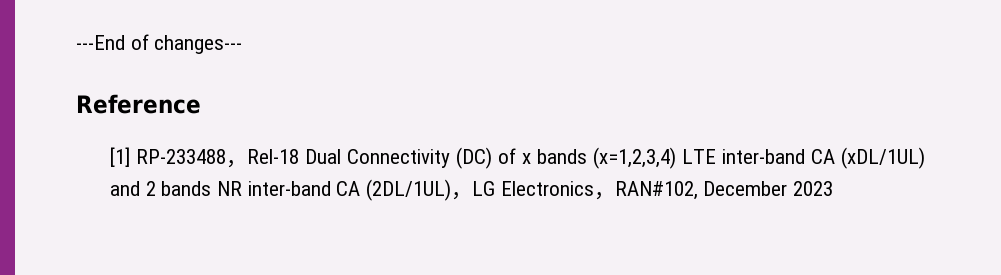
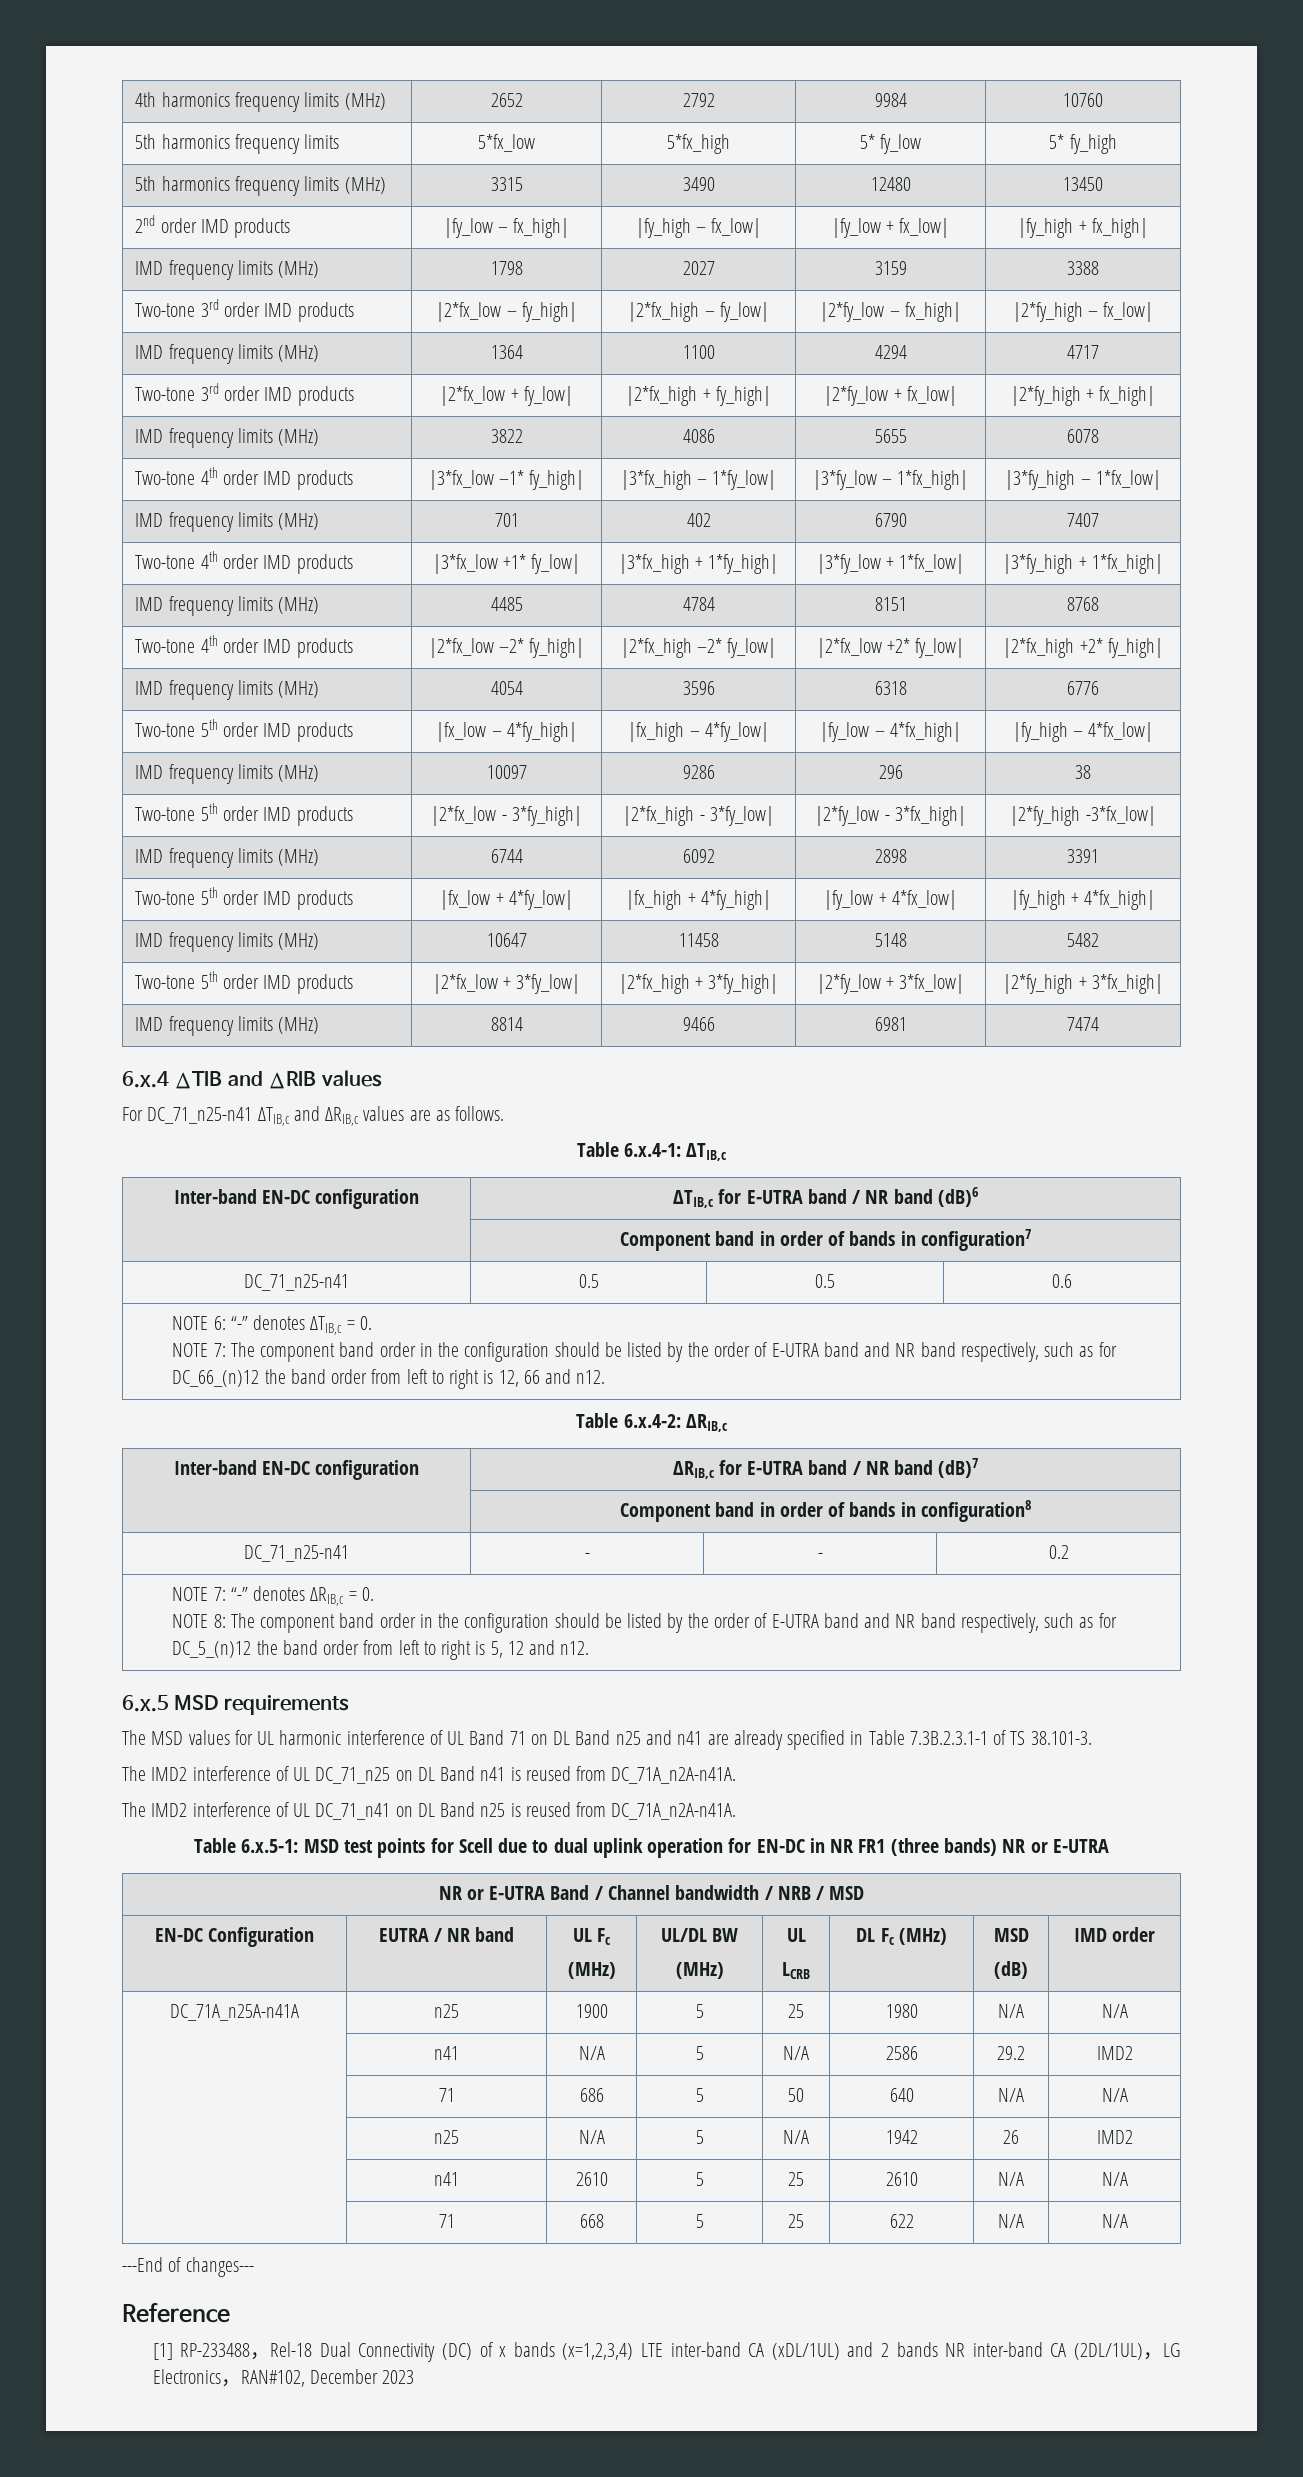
(76, 42) none -> [135,92,386,112] [490,93,523,107] [682,93,715,107] [874,93,907,107] [1063,93,1103,107] [135,134,340,154] [478,134,535,152] [667,134,730,154] [859,134,922,154] [1049,134,1117,154] [135,176,386,196] [490,177,523,191] [682,177,715,191] [870,177,911,191] [1063,177,1103,191] [135,215,291,238] [443,218,570,238] [635,218,762,238] [831,218,950,238] [1018,218,1148,238] [135,260,320,280] [490,261,523,275] [682,261,715,275] [874,261,907,275] [1067,261,1099,275] [135,299,354,322] [436,302,577,322] [628,302,769,322] [820,302,961,322] [1012,302,1154,322] [135,344,320,364] [490,345,523,359] [682,345,715,359] [874,345,907,359] [1067,345,1099,359] [135,383,354,406] [440,386,573,406] [626,386,771,406] [824,386,957,406] [1010,386,1156,406] [135,428,320,448] [490,429,523,443] [682,429,715,443] [874,429,907,443] [1067,429,1099,443] [135,467,353,490] [428,470,585,490] [620,470,777,490] [812,470,969,490] [1005,470,1161,490] [135,512,320,532] [494,513,519,527] [686,513,711,527] [874,513,907,527] [1067,513,1099,527] [135,551,353,574] [432,554,581,574] [618,554,779,574] [816,554,965,574] [1003,554,1163,574] [135,596,320,616] [490,597,523,611] [682,597,715,611] [874,597,907,611] [1067,597,1099,611] [135,635,353,658] [428,638,585,658] [620,638,777,658] [816,638,965,658] [1003,638,1163,658] [135,680,320,700] [490,681,523,695] [682,681,715,695] [874,681,907,695] [1067,681,1099,695] [135,719,353,742] [436,722,577,742] [628,722,769,742] [820,722,961,742] [1012,722,1154,742] [135,764,320,784] [486,765,527,779] [682,765,715,779] [878,765,903,779] [1075,765,1091,779] [135,803,353,826] [431,806,582,826] [623,806,774,826] [815,806,966,826] [1010,806,1156,826] [135,848,320,868] [490,849,523,863] [682,849,715,863] [874,849,907,863] [1067,849,1099,863] [135,887,353,910] [440,890,573,910] [626,890,771,910] [824,890,957,910] [1010,890,1156,910] [135,932,320,952] [486,933,527,947] [678,933,719,947] [874,933,907,947] [1067,933,1099,947] [135,971,353,994] [432,974,581,994] [618,974,779,994] [816,974,965,994] [1003,974,1163,994] [135,1016,320,1036] [490,1017,523,1031] [682,1017,715,1031] [874,1017,907,1031] [1067,1017,1099,1031] [122,1070,382,1089] [122,1106,505,1126] [576,1142,727,1161] [173,1189,420,1209] [673,1187,978,1208] [620,1229,1031,1251] [244,1274,349,1291] [578,1274,599,1288] [815,1274,835,1288] [1052,1274,1072,1288] [172,1315,372,1335] [172,1342,1117,1362] [172,1369,606,1389] [576,1413,727,1432] [173,1460,420,1480] [672,1458,979,1479] [620,1500,1031,1522] [244,1545,349,1562] [584,1553,590,1559] [817,1553,823,1559] [1048,1545,1069,1559] [172,1586,374,1606] [172,1613,1117,1633] [172,1640,590,1660] [122,1695,349,1715] [122,1730,1092,1750] [122,1766,737,1784] [122,1802,737,1820] [194,1838,1109,1858] [438,1885,865,1900] [154,1927,315,1947] [378,1927,515,1942] [572,1928,611,1945] [567,1962,616,1979] [660,1928,739,1942] [675,1962,724,1979] [786,1928,806,1942] [782,1962,810,1979] [856,1928,947,1945] [993,1928,1029,1942] [994,1961,1028,1979] [1073,1927,1156,1942] [170,2004,299,2021] [434,2004,459,2018] [575,2004,608,2018] [695,2004,704,2018] [788,2004,804,2018] [885,2004,918,2018] [998,2004,1024,2018] [1101,2004,1128,2018] [434,2046,459,2060] [578,2046,605,2060] [695,2046,704,2060] [783,2046,809,2060] [885,2046,918,2060] [997,2046,1025,2060] [1096,2046,1133,2060] [438,2088,455,2102] [579,2088,604,2102] [695,2088,704,2102] [788,2088,804,2102] [889,2088,914,2102] [998,2088,1024,2102] [1101,2088,1128,2102] [434,2130,459,2144] [578,2130,605,2144] [695,2130,704,2144] [783,2130,809,2144] [885,2130,918,2144] [1003,2130,1019,2144] [1096,2130,1133,2144] [434,2172,459,2186] [575,2172,608,2186] [695,2172,704,2186] [788,2172,804,2186] [885,2172,918,2186] [998,2172,1024,2186] [1101,2172,1128,2186] [438,2214,455,2228] [579,2214,604,2228] [695,2214,704,2228] [788,2214,804,2228] [889,2214,914,2228] [998,2214,1024,2228] [1101,2214,1128,2228] 4th harmonics frequency limits (MHz) | 2652 | 2792 | 9984 | 10760 // 5th harmonics frequency limits | 5*fx_low | 5*fx_high | 5* fy_low | 5* fy_high // 5th harmonics frequency limits (MHz) | 3315 | 3490 | 12480 | 13450 // 2nd order IMD products | |fy_low – fx_high| | |fy_high – fx_low| | |fy_low + fx_low| | |fy_high + fx_high| // IMD frequency limits (MHz) | 1798 | 2027 | 3159 | 3388 // Two-tone 3rd order IMD products | |2*fx_low – fy_high| | |2*fx_high – fy_low| | |2*fy_low – fx_high| | |2*fy_high – fx_low| // IMD frequency limits (MHz) | 1364 | 1100 | 4294 | 4717 // Two-tone 3rd order IMD products | |2*fx_low + fy_low| | |2*fx_high + fy_high| | |2*fy_low + fx_low| | |2*fy_high + fx_high| // IMD frequency limits (MHz) | 3822 | 4086 | 5655 | 6078 // Two-tone 4th order IMD products | |3*fx_low –1* fy_high| | |3*fx_high – 1*fy_low| | |3*fy_low – 1*fx_high| | |3*fy_high – 1*fx_low| // IMD frequency limits (MHz) | 701 | 402 | 6790 | 7407 // Two-tone 4th order IMD products | |3*fx_low +1* fy_low| | |3*fx_high + 1*fy_high| | |3*fy_low + 1*fx_low| | |3*fy_high + 1*fx_high| // IMD frequency limits (MHz) | 4485 | 4784 | 8151 | 8768 // Two-tone 4th order IMD products | |2*fx_low –2* fy_high| | |2*fx_high –2* fy_low| | |2*fx_low +2* fy_low| | |2*fx_high +2* fy_high| // IMD frequency limits (MHz) | 4054 | 3596 | 6318 | 6776 // Two-tone 5th order IMD products | |fx_low – 4*fy_high| | |fx_high – 4*fy_low| | |fy_low – 4*fx_high| | |fy_high – 4*fx_low| // IMD frequency limits (MHz) | 10097 | 9286 | 296 | 38 // Two-tone 5th order IMD products | |2*fx_low - 3*fy_high| | |2*fx_high - 3*fy_low| | |2*fy_low - 3*fx_high| | |2*fy_high -3*fx_low| // IMD frequency limits (MHz) | 6744 | 6092 | 2898 | 3391 // Two-tone 5th order IMD products | |fx_low + 4*fy_low| | |fx_high + 4*fy_high| | |fy_low + 4*fx_low| | |fy_high + 4*fx_high| // IMD frequency limits (MHz) | 10647 | 11458 | 5148 | 5482 // Two-tone 5th order IMD products | |2*fx_low + 3*fy_low| | |2*fx_high + 3*fy_high| | |2*fy_low + 3*fx_low| | |2*fy_high + 3*fx_high| // IMD frequency limits (MHz) | 8814 | 9466 | 6981 | 7474 // 6.x.4 ∆TIB and ∆RIB values // For DC_71_n25-n41 ΔTIB,c and ΔRIB,c values are as follows. // Table 6.x.4-1: ΔTIB,c // Inter-band EN-DC configuration | ΔTIB,c for E-UTRA band / NR band (dB)6 // | Component band in order of bands in configuration7 // DC_71_n25-n41 | 0.5 | 0.5 | 0.6 // NOTE 6: “-” denotes ΔTIB,c = 0. // NOTE 7: The component band order in the configuration should be listed by the order of E-UTRA band and NR band respectively, such as for DC_66_(n)12 the band order from left to right is 12, 66 and n12. // Table 6.x.4-2: ΔRIB,c // Inter-band EN-DC configuration | ΔRIB,c for E-UTRA band / NR band (dB)7 // | Component band in order of bands in configuration8 // DC_71_n25-n41 | - | - | 0.2 // NOTE 7: “-” denotes ΔRIB,c = 0. // NOTE 8: The component band order in the configuration should be listed by the order of E-UTRA band and NR band respectively, such as for DC_5_(n)12 the band order from left to right is 5, 12 and n12. // 6.x.5 MSD requirements // The MSD values for UL harmonic interference of UL Band 71 on DL Band n25 and n41 are already specified in Table 7.3B.2.3.1-1 of TS 38.101-3. // The IMD2 interference of UL DC_71_n25 on DL Band n41 is reused from DC_71A_n2A-n41A. // The IMD2 interference of UL DC_71_n41 on DL Band n25 is reused from DC_71A_n2A-n41A. // Table 6.x.5-1: MSD test points for Scell due to dual uplink operation for EN-DC in NR FR1 (three bands) NR or E-UTRA // NR or E-UTRA Band / Channel bandwidth / NRB / MSD // EN-DC Configuration | EUTRA / NR band | UL Fc // (MHz) | UL/DL BW // (MHz) | UL // LCRB | DL Fc (MHz) | MSD // (dB) | IMD order // DC_71A_n25A-n41A | n25 | 1900 | 5 | 25 | 1980 | N/A | N/A // | n41 | N/A | 5 | N/A | 2586 | 29.2 | IMD2 // | 71 | 686 | 5 | 50 | 640 | N/A | N/A // | n25 | N/A | 5 | N/A | 1942 | 26 | IMD2 // | n41 | 2610 | 5 | 25 | 2610 | N/A | N/A // | 71 | 668 | 5 | 25 | 622 | N/A | N/A //

